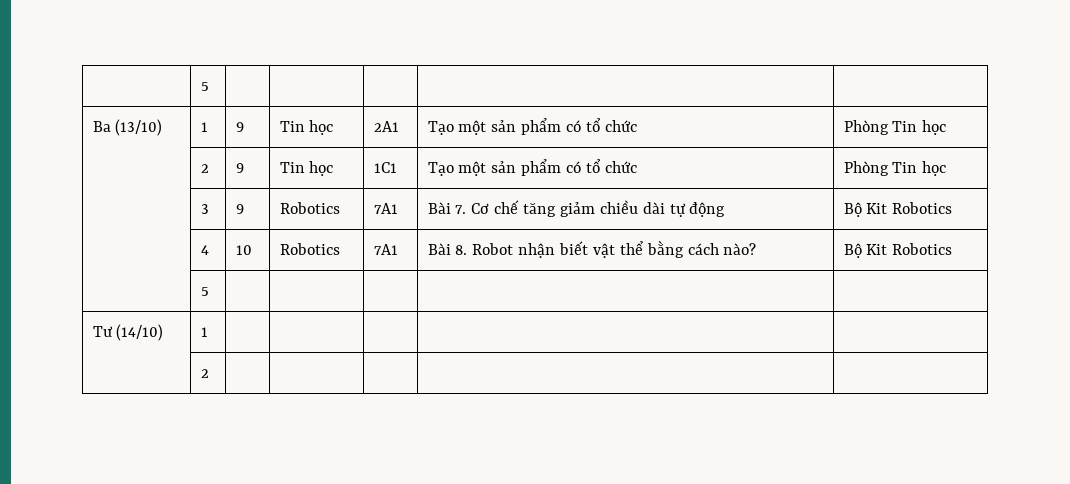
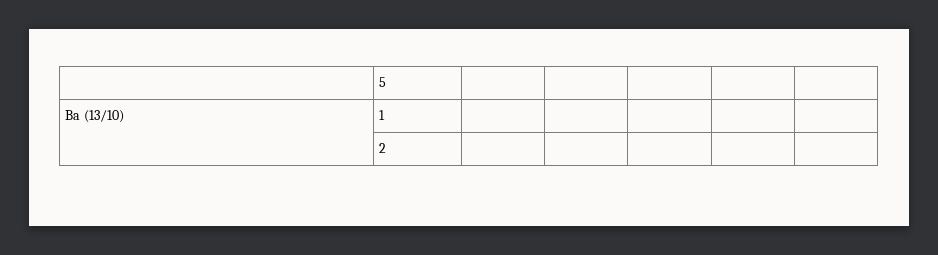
[235,122,244,132] [279,120,334,135] [373,121,399,132] [427,118,637,135] [843,120,947,135] [200,164,209,173] [235,163,244,173] [279,161,334,176] [373,162,397,173] [427,159,637,176] [843,161,947,176] [200,204,209,214] [235,204,244,214] [279,202,340,214] [373,203,398,214] [427,200,726,217] [843,202,953,217] [200,245,209,255] [235,245,252,255] [279,243,340,255] [373,244,398,255] [427,240,757,258] [843,243,953,258] [200,287,209,296] [92,324,164,341] [200,327,208,337] | 9 | Tin học | 2A1 | Tạo một sản phẩm có tổ chức | Phòng Tin học // | 2 | 9 | Tin học | 1C1 | Tạo một sản phẩm có tổ chức | Phòng Tin học // | 3 | 9 | Robotics | 7A1 | Bài 7. Cơ chế tăng giảm chiều dài tự động | Bộ Kit Robotics // | 4 | 10 | Robotics | 7A1 | Bài 8. Robot nhận biết vật thể bằng cách nào? | Bộ Kit Robotics // | 5 | | | | | // Tư (14/10) | 1 -> (386, 115) none

